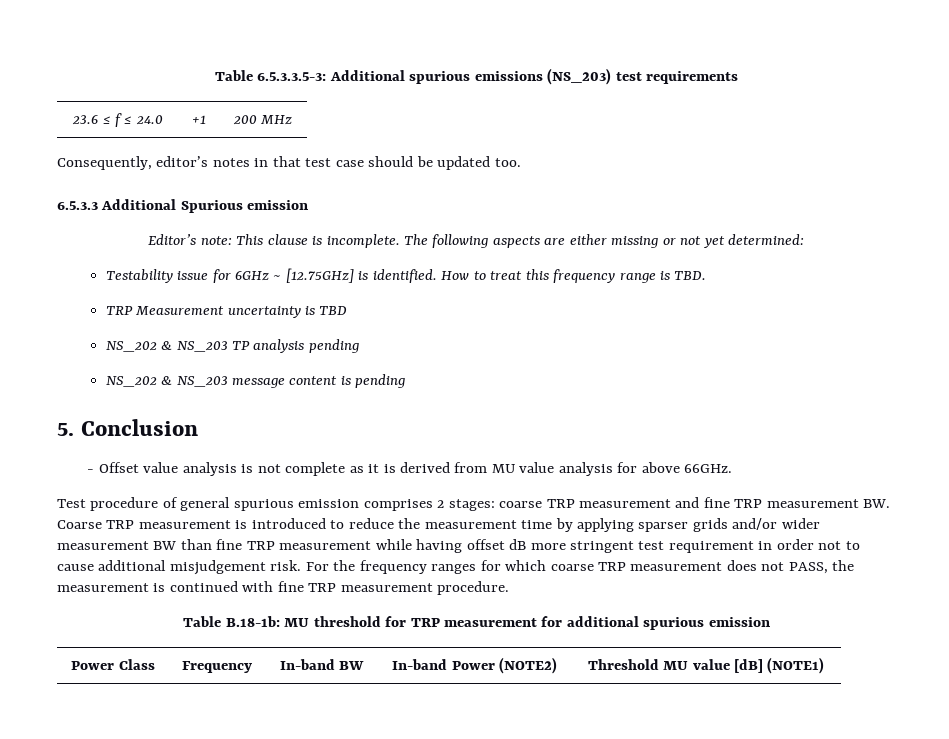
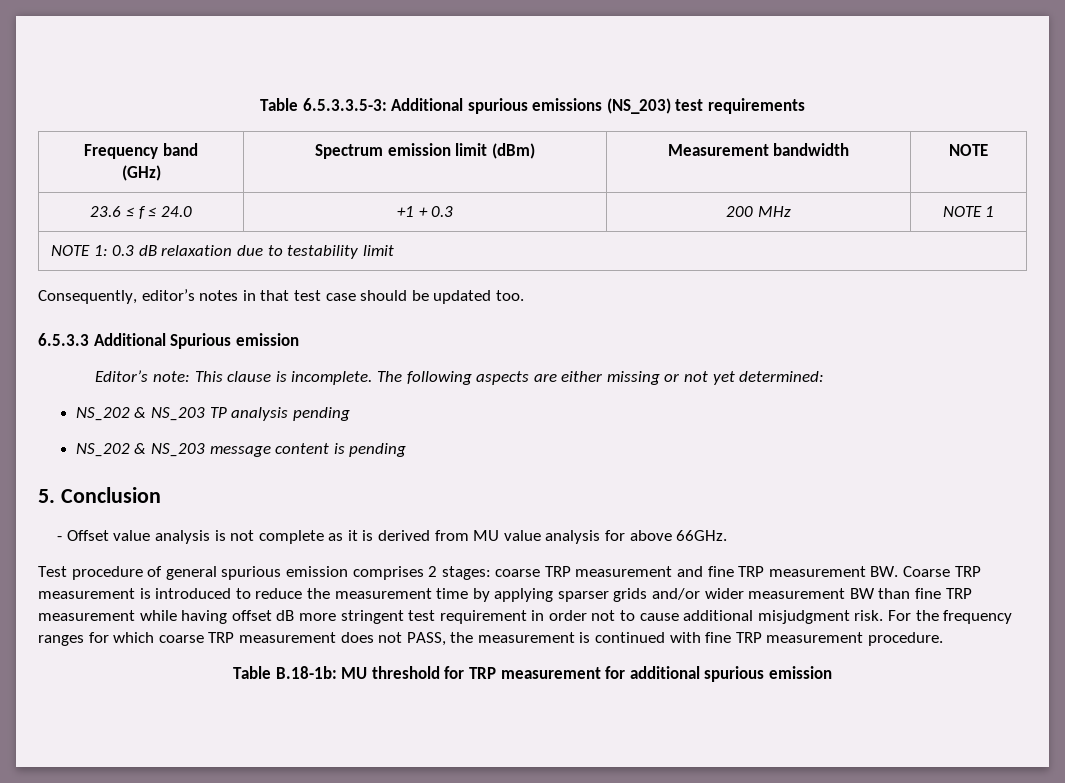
(739, 77) none -> [84,143,198,159] [121,165,161,181] [315,143,535,159] [667,143,850,156] [949,144,988,156] // Frequency band // (GHz) | Spectrum emission limit (dBm) | Measurement bandwidth | NOTE
(206, 119) none -> [418,206,454,217] + 0.3
(293, 120) none -> [942,206,995,217] [51,245,394,259] | NOTE 1 // NOTE 1: 0.3 dB relaxation due to testability limit
[105,268,707,283] [105,306,348,318] // Testability issue for 6GHz ~ [12.75GHz] is identified. How to treat this frequency range is TBD. // TRP Measurement uncertainty is TBD -> (825, 376) none
[169,560,266,575] misjudgement -> [757,610,850,624] misjudgment
[71,659,155,670] [182,661,252,673] [279,659,365,670] [392,657,557,674] [587,657,825,674] // Power Class | Frequency | In-band BW | In-band Power (NOTE2) | Threshold MU value [dB] (NOTE1) -> (832, 672) none

